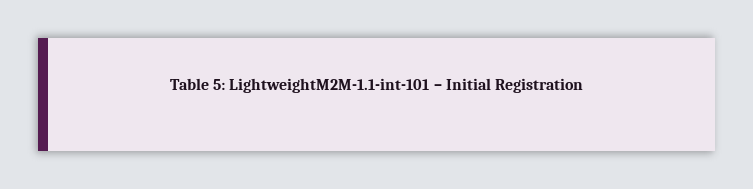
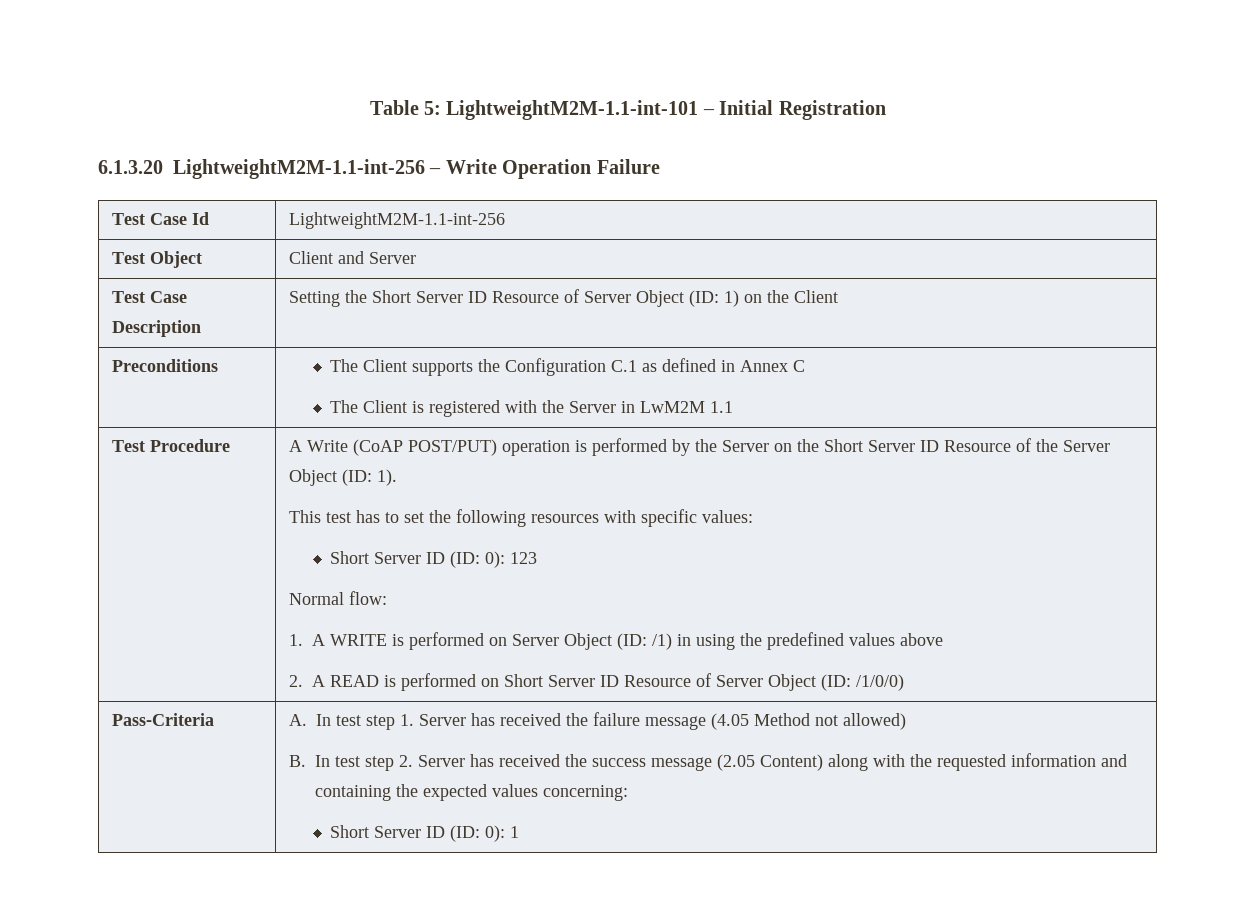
(583, 85) none -> [98,159,660,179] [111,212,209,225] [288,212,505,229] [111,251,202,268] [288,251,416,264] [111,291,187,303] [111,320,201,337] [288,289,838,307] [111,359,218,372] [330,358,806,376] [330,400,734,417] [111,439,230,452] [288,438,1110,456] [288,469,397,486] [288,509,753,527] [330,551,538,568] [288,591,387,605] [288,632,943,650] [288,673,904,691] [111,713,214,726] [288,712,906,730] [288,753,1127,771] [314,784,628,801] [330,825,520,842] // 6.1.3.20 LightweightM2M-1.1-int-256 – Write Operation Failure // Test Case Id | LightweightM2M-1.1-int-256 // Test Object | Client and Server // Test Case Description | Setting the Short Server ID Resource of Server Object (ID: 1) on the Client // Preconditions | The Client supports the Configuration C.1 as defined in Annex C // The Client is registered with the Server in LwM2M 1.1 // Test Procedure | A Write (CoAP POST/PUT) operation is performed by the Server on the Short Server ID Resource of the Server Object (ID: 1). // This test has to set the following resources with specific values: // Short Server ID (ID: 0): 123 // Normal flow: // 1. A WRITE is performed on Server Object (ID: /1) in using the predefined values above // 2. A READ is performed on Short Server ID Resource of Server Object (ID: /1/0/0) // Pass-Criteria | A. In test step 1. Server has received the failure message (4.05 Method not allowed) // B. In test step 2. Server has received the success message (2.05 Content) along with the requested information and containing the expected values concerning: // Short Server ID (ID: 0): 1

